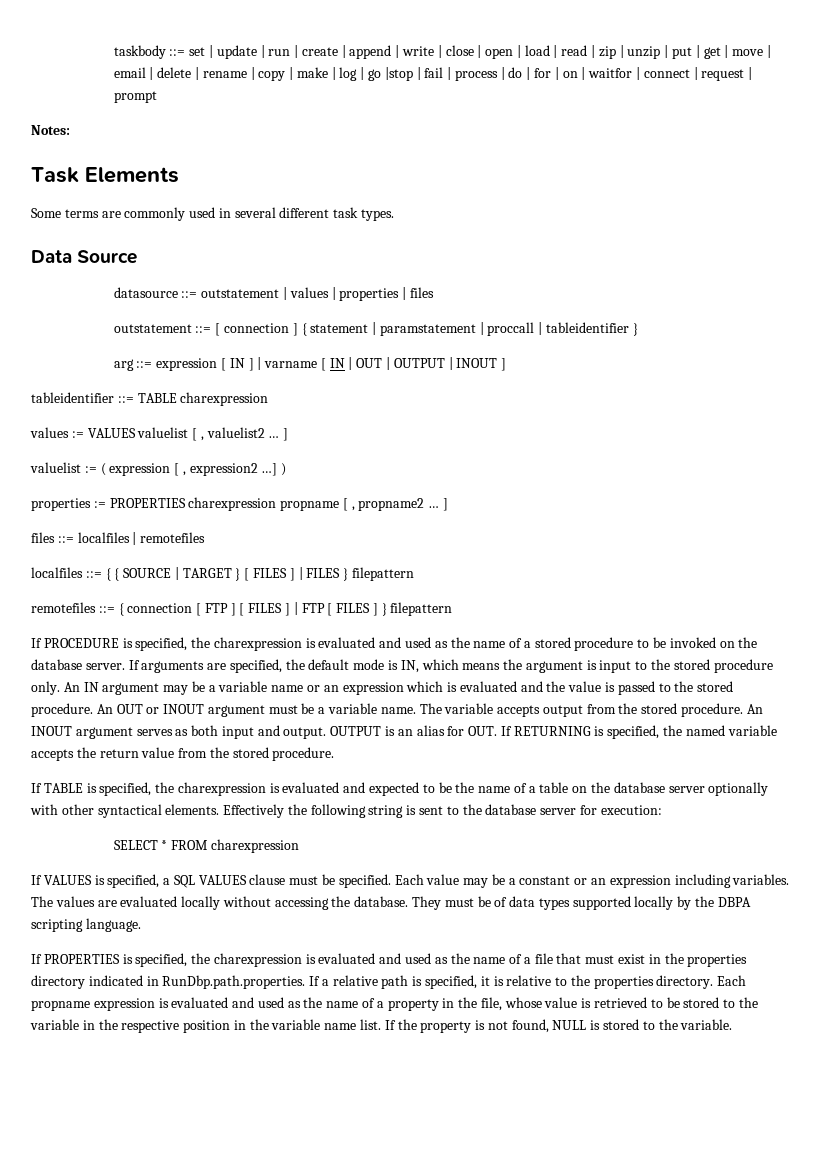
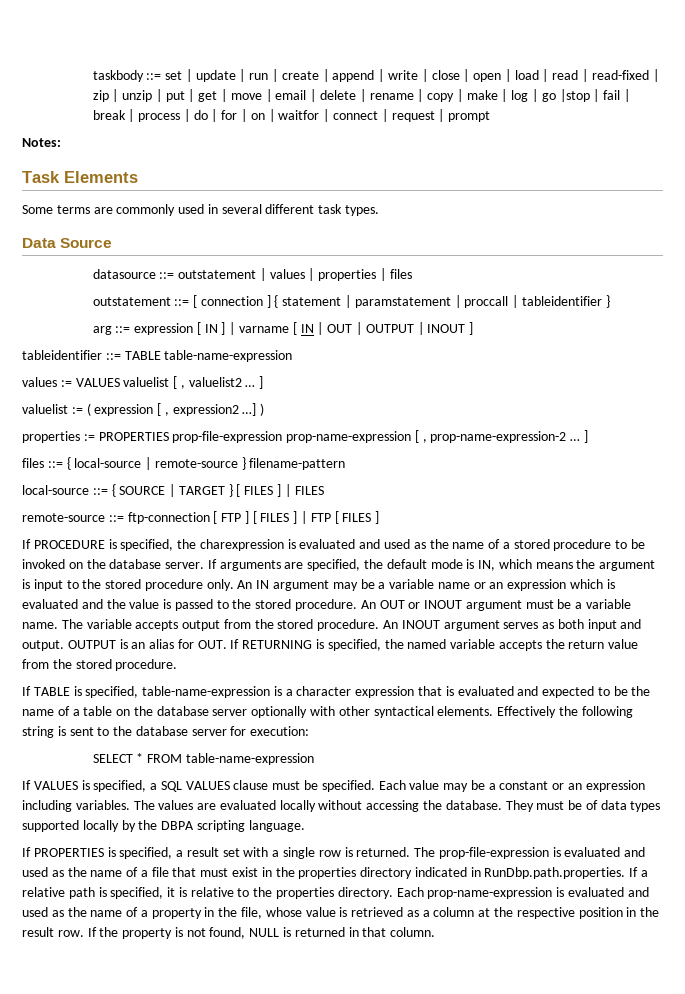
(596, 51) none -> [591,69,659,82] read-fixed |
(452, 73) none -> [92,109,135,122] break |
[180,392,269,406] charexpression -> [164,350,293,362] table-name-expression
[188,497,425,511] charexpression propname [ , propname2 -> [172,430,567,443] prop-file-expression prop-name-expression [ , prop-name-expression-2
[77,532,206,545] [31,567,120,581] localfiles | remotefiles // localfiles ::= { { -> [66,457,346,470] [22,484,116,497] { local-source | remote-source } filename-pattern // local-source ::= {
[343,567,414,581] [31,602,193,616] } filepattern // remotefiles ::= { connection -> [22,512,210,524] // remote-source ::= ftp-connection
[381,602,453,616] } filepattern -> (380, 517) none
[155,782,266,796] the charexpression -> [142,686,443,698] table-name-expression is a character expression that
[211,839,300,853] charexpression -> [185,753,314,765] table-name-expression
[191,953,302,967] the charexpression -> [176,847,549,859] a result set with a single row is returned. The prop-file-expression
[31,998,155,1011] propname expression -> [427,887,553,899] prop-name-expression
[650,997,758,1008] [30,1019,95,1030] to be stored to the variable in -> [406,907,491,917] as a column at
[271,1019,382,1030] variable name list. -> [22,927,84,937] result row.
[603,1019,733,1030] stored to the variable. -> [294,927,436,937] returned in that column.

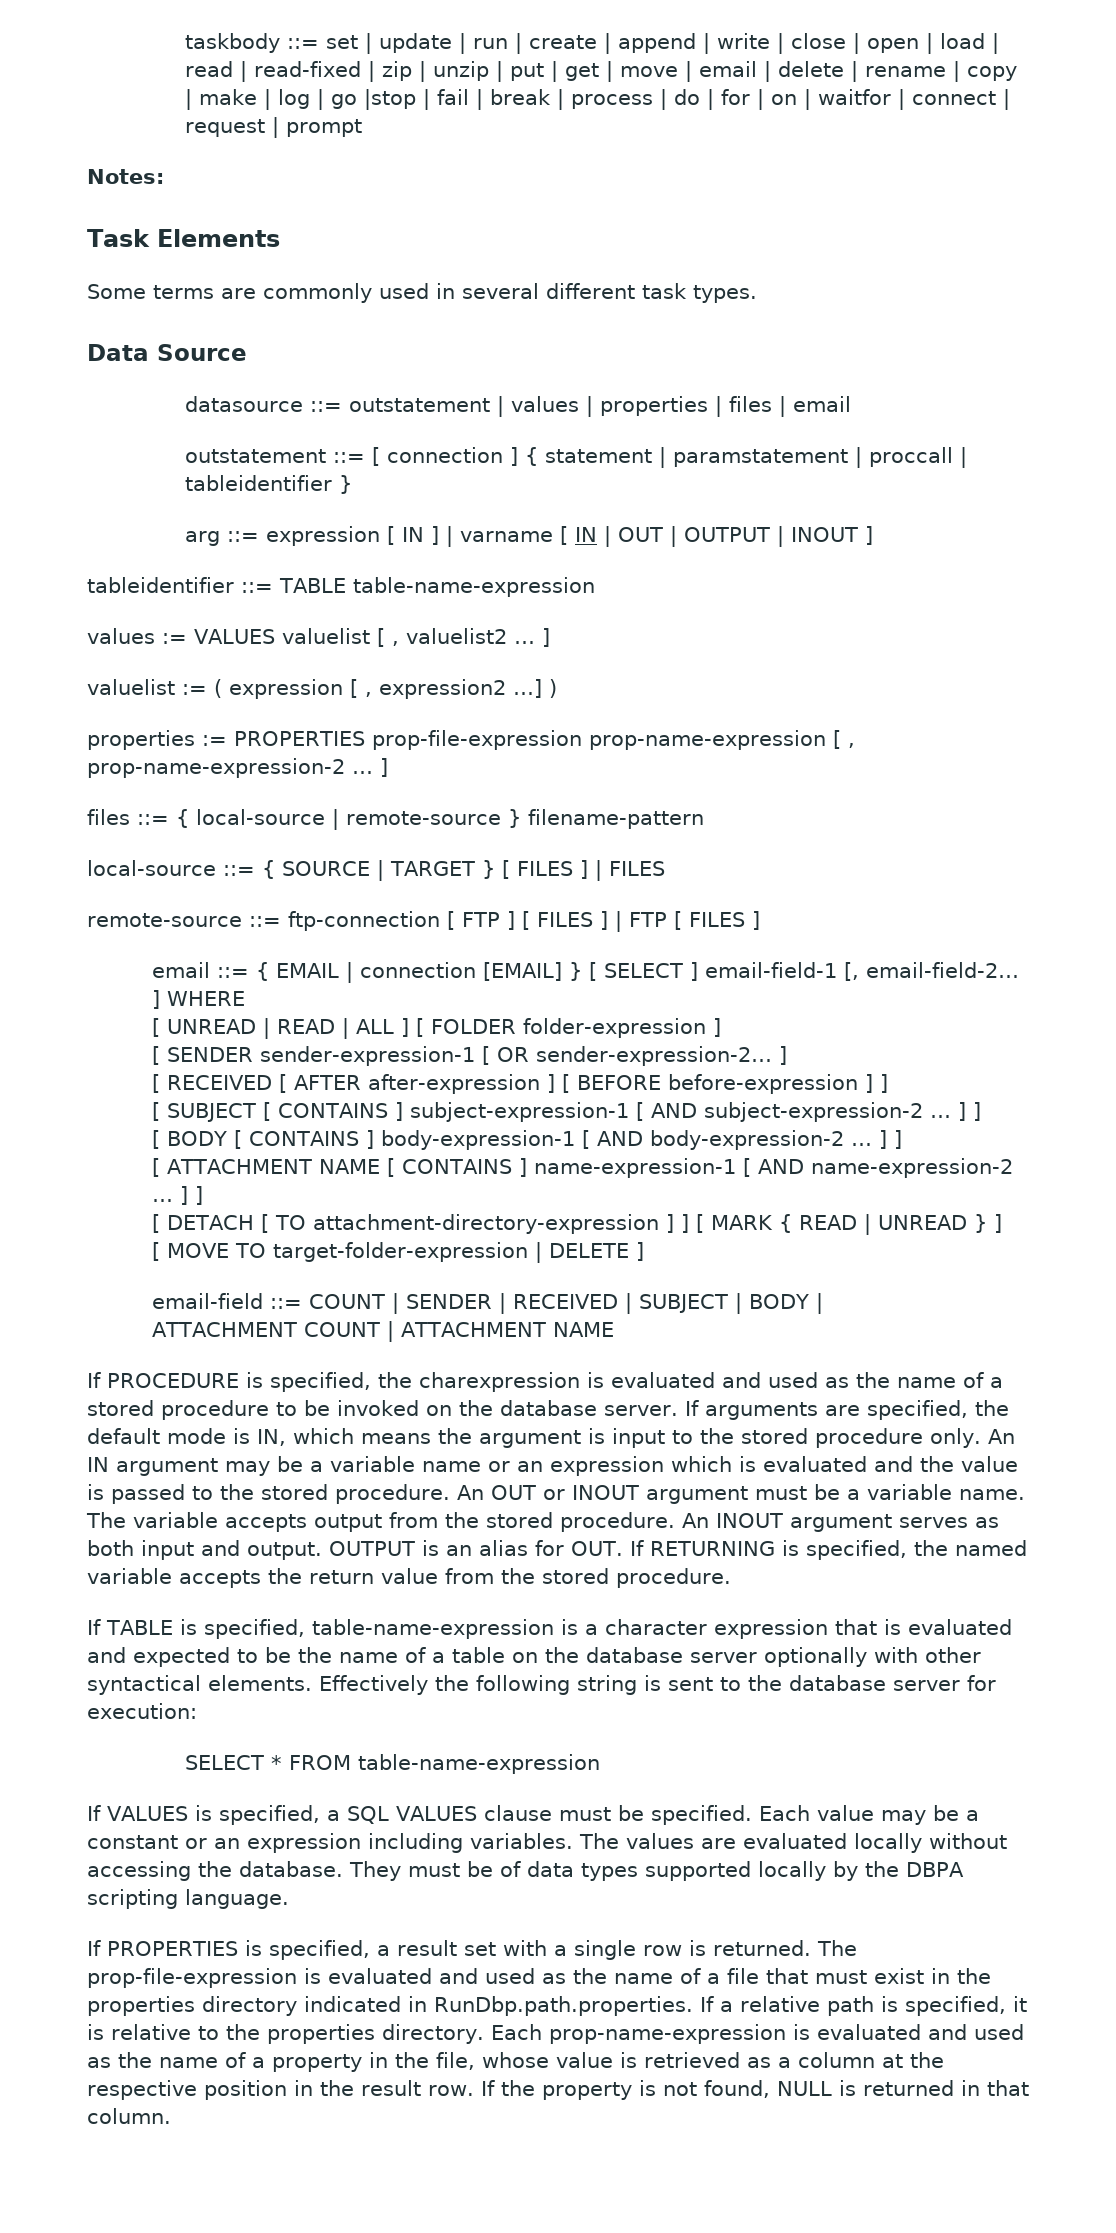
(412, 274) none -> [778,396,851,417] | email
(380, 517) none -> [152,962,1020,983] [152,990,246,1009] [152,1018,722,1039] [152,1046,788,1066] [152,1074,889,1094] [152,1102,982,1122] [152,1130,903,1150] [152,1158,1014,1178] [152,1186,204,1205] [152,1214,1003,1235] [152,1242,645,1263] [152,1293,824,1314] [152,1321,615,1342] // email ::= { EMAIL | connection [EMAIL] } [ SELECT ] email-field-1 [, email-field-2… ] WHERE // [ UNREAD | READ | ALL ] [ FOLDER folder-expression ] // [ SENDER sender-expression-1 [ OR sender-expression-2… ] // [ RECEIVED [ AFTER after-expression ] [ BEFORE before-expression ] ] // [ SUBJECT [ CONTAINS ] subject-expression-1 [ AND subject-expression-2 … ] ] // [ BODY [ CONTAINS ] body-expression-1 [ AND body-expression-2 … ] ] // [ ATTACHMENT NAME [ CONTAINS ] name-expression-1 [ AND name-expression-2 … ] ] // [ DETACH [ TO attachment-directory-expression ] ] [ MARK { READ | UNREAD } ] // [ MOVE TO target-folder-expression | DELETE ] // email-field ::= COUNT | SENDER | RECEIVED | SUBJECT | BODY | // ATTACHMENT COUNT | ATTACHMENT NAME

